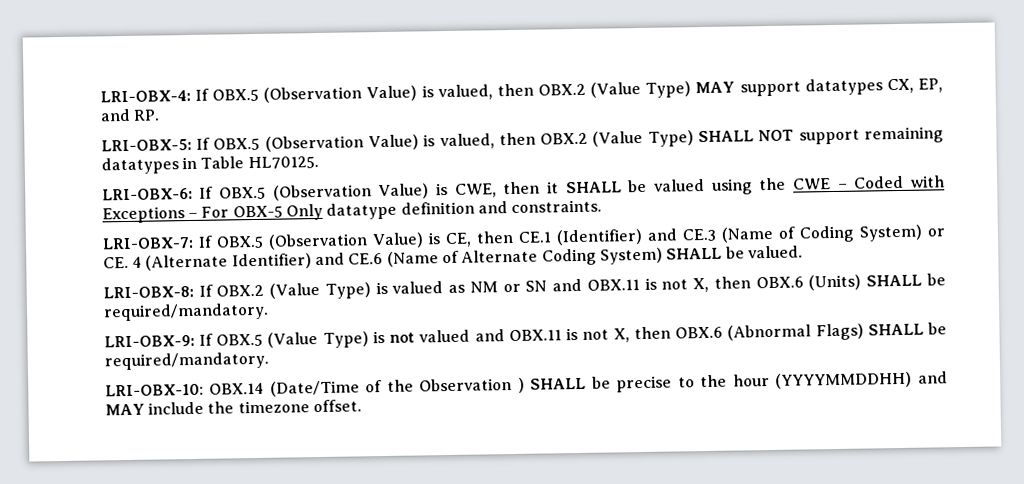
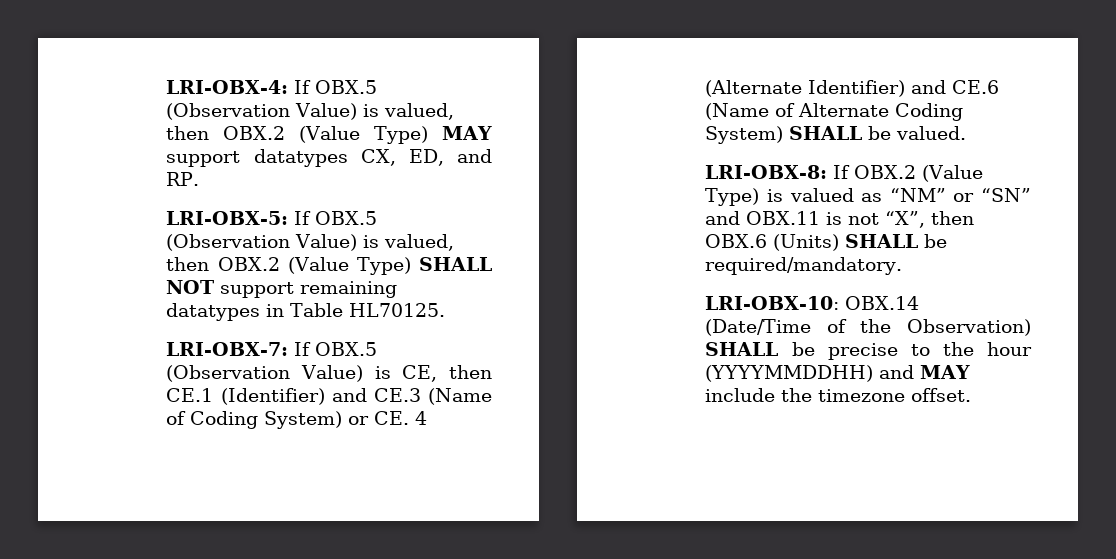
[917,78,943,93] EP, -> [408,149,444,166] ED,
[101,175,946,201] [101,199,603,224] // LRI-OBX-6: If OBX.5 (Observation Value) is CWE, then it SHALL be valued using the CWE – Coded with Exceptions – For OBX-5 Only datatype definition and constraints. -> (446, 310) none
[469,277,710,293] NM or SN and OBX.11 is not X, -> [889,188,1031,202] [705,211,926,228] “NM” or “SN” and OBX.11 is not “X”,
[103,322,948,348] [103,351,269,371] // LRI-OBX-9: If OBX.5 (Value Type) is not valued and OBX.11 is not X, then OBX.6 (Abnormal Flags) SHALL be required/mandatory. -> (903, 266) none
[419,377,525,393] Observation ) -> [907,319,1031,336] Observation)

